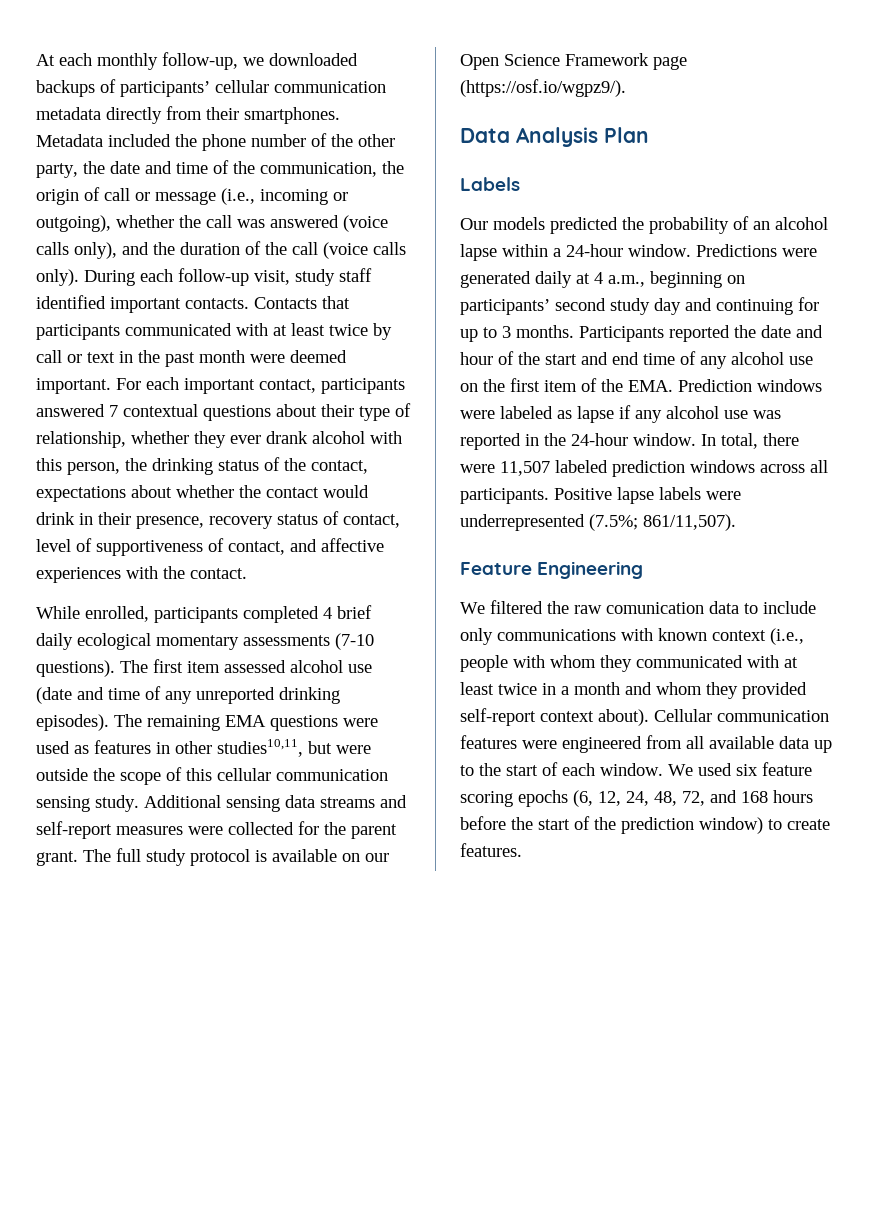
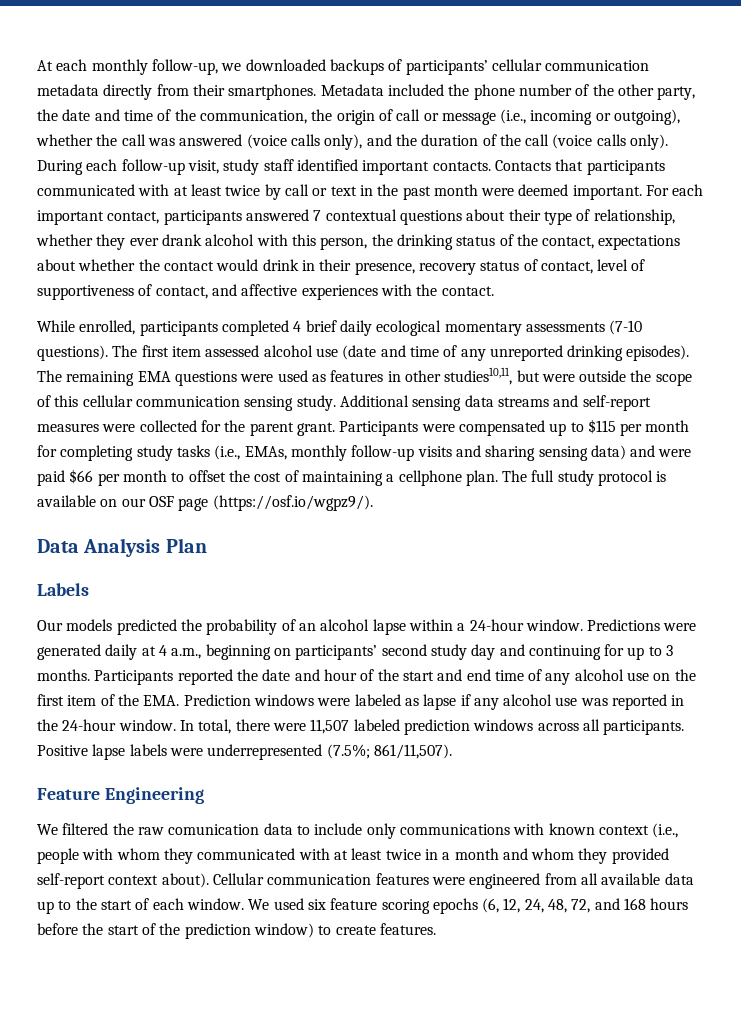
(78, 858) none -> [339,419,690,436] [37,445,692,461] [37,469,498,486] Participants were compensated up to $115 per month for completing study tasks (i.e., EMAs, monthly follow-up visits and sharing sensing data) and were paid $66 per month to offset the cost of maintaining a cellphone plan.
[460,53,649,70] Open Science Framework -> [148,496,174,507] OSF

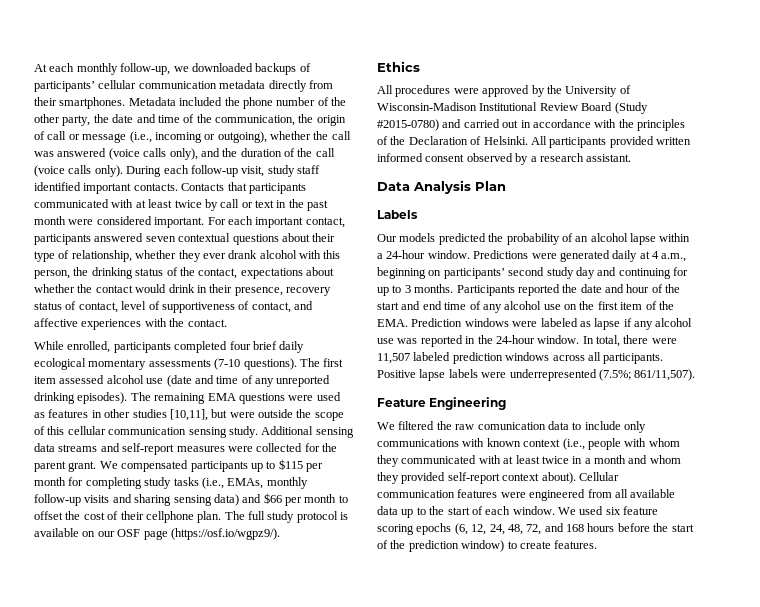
[518,184,569,196] deemed -> [96,216,152,225] considered
[313,210,322,221] 7 -> [145,236,176,242] seven
[293,321,302,332] 4 -> [229,341,251,350] four
[444,367,513,385] studies10,11, -> [132,409,208,421] studies [10,11],
[339,420,545,436] Participants were compensated -> [99,460,248,472] We compensated participants
[658,449,692,457] [37,470,65,486] were paid -> (262, 498) none
[301,471,395,486] maintaining a -> [120,511,144,520] their
(373, 503) none -> [377,61,420,72] [377,85,631,97] [377,102,648,114] [377,119,685,131] [377,136,691,148] [377,153,632,165] // Ethics // All procedures were approved by the University of Wisconsin-Madison Institutional Review Board (Study #2015-0780) and carried out in accordance with the principles of the Declaration of Helsinki. All participants provided written informed consent observed by a research assistant.

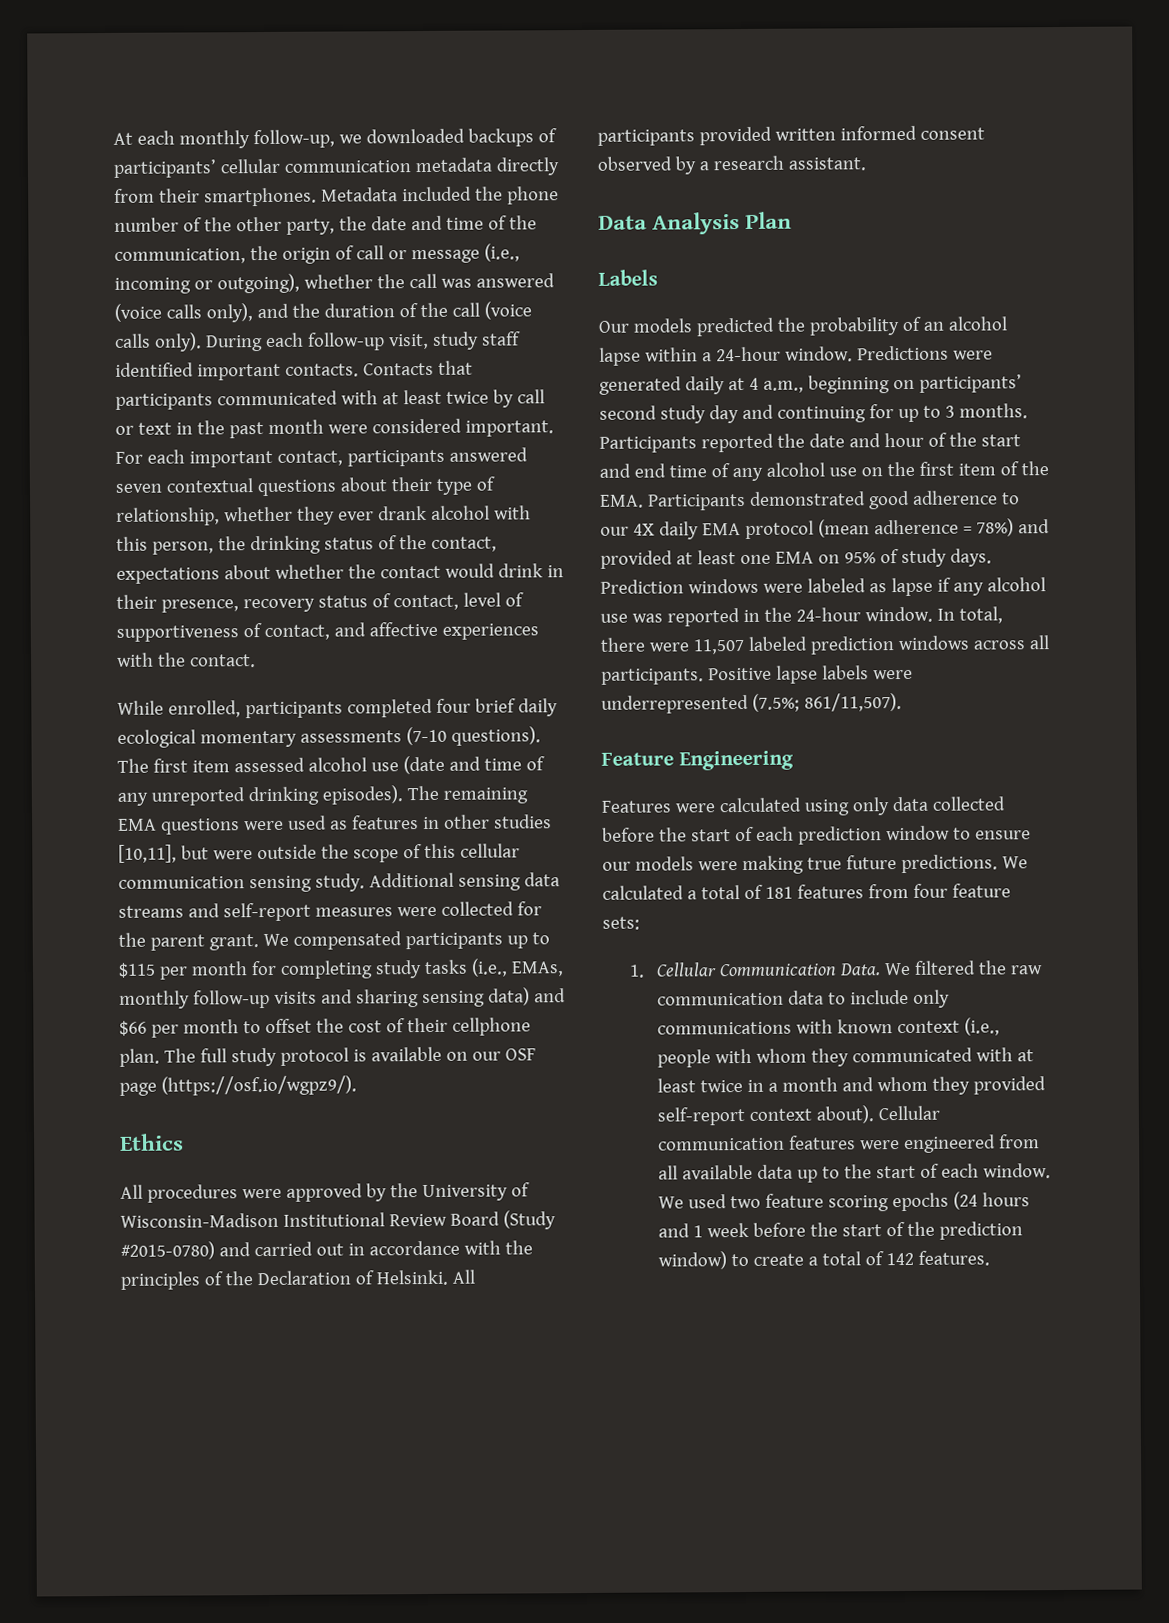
(408, 323) none -> [647,490,1020,511] [600,518,1050,540] [600,548,992,569] Participants demonstrated good adherence to our 4X daily EMA protocol (mean adherence = 78%) and provided at least one EMA on 95% of study days.
(507, 403) none -> [601,796,1006,816] [602,825,1031,845] [602,854,1028,875] [602,883,1011,900] [602,916,640,930] [628,962,881,978] Features were calculated using only data collected before the start of each prediction window to ensure our models were making true future predictions. We calculated a total of 181 features from four feature sets: // 1. Cellular Communication Data.
[477,422,546,430] comunication -> [656,992,784,1006] communication
[605,507,621,515] six -> [729,1195,761,1209] two
[454,523,615,535] (6, 12, 24, 48, 72, and 168 hours -> [952,1191,1030,1210] [657,1222,749,1238] (24 hours and 1 week
(551, 545) none -> [807,1251,914,1266] a total of 142

